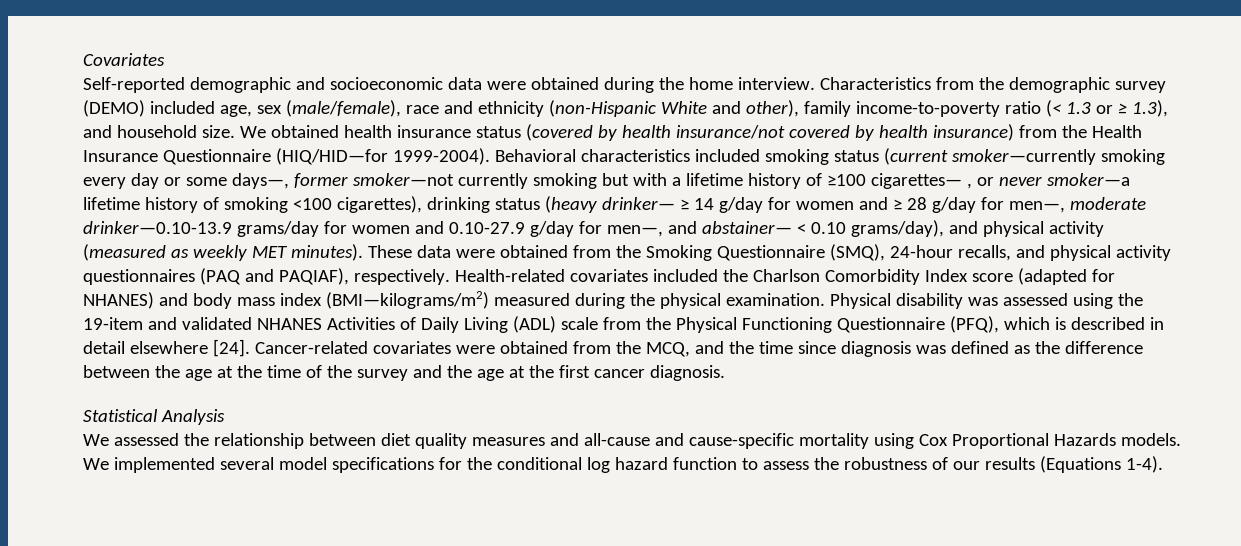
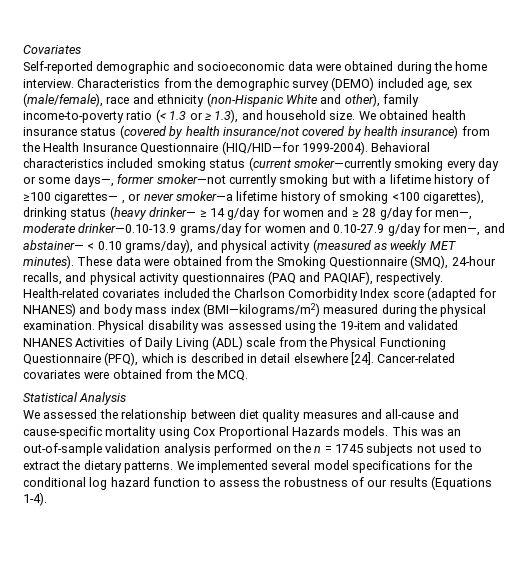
[645,341,1143,357] [83,365,725,381] MCQ, and the time since diagnosis was defined as the difference between the age at the time of the survey and the age at the first cancer diagnosis. -> [216,370,248,381] MCQ.
(1181, 439) none -> [391,426,462,436] [23,443,482,456] [23,460,174,473] This was an out-of-sample validation analysis performed on the n = 1745 subjects not used to extract the dietary patterns.

